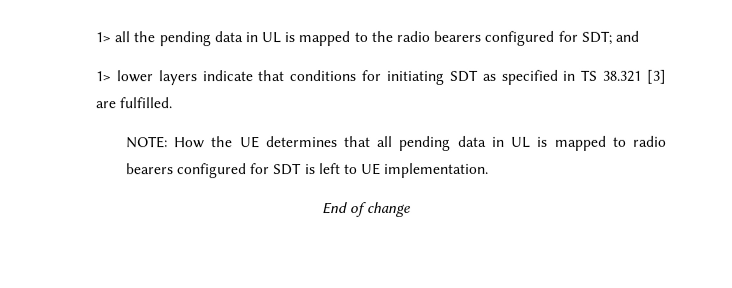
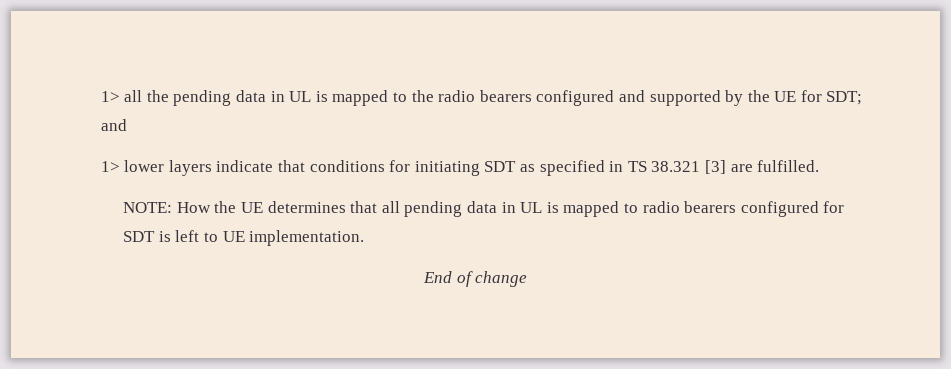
(555, 38) none -> [618,90,797,106] and supported by the UE

